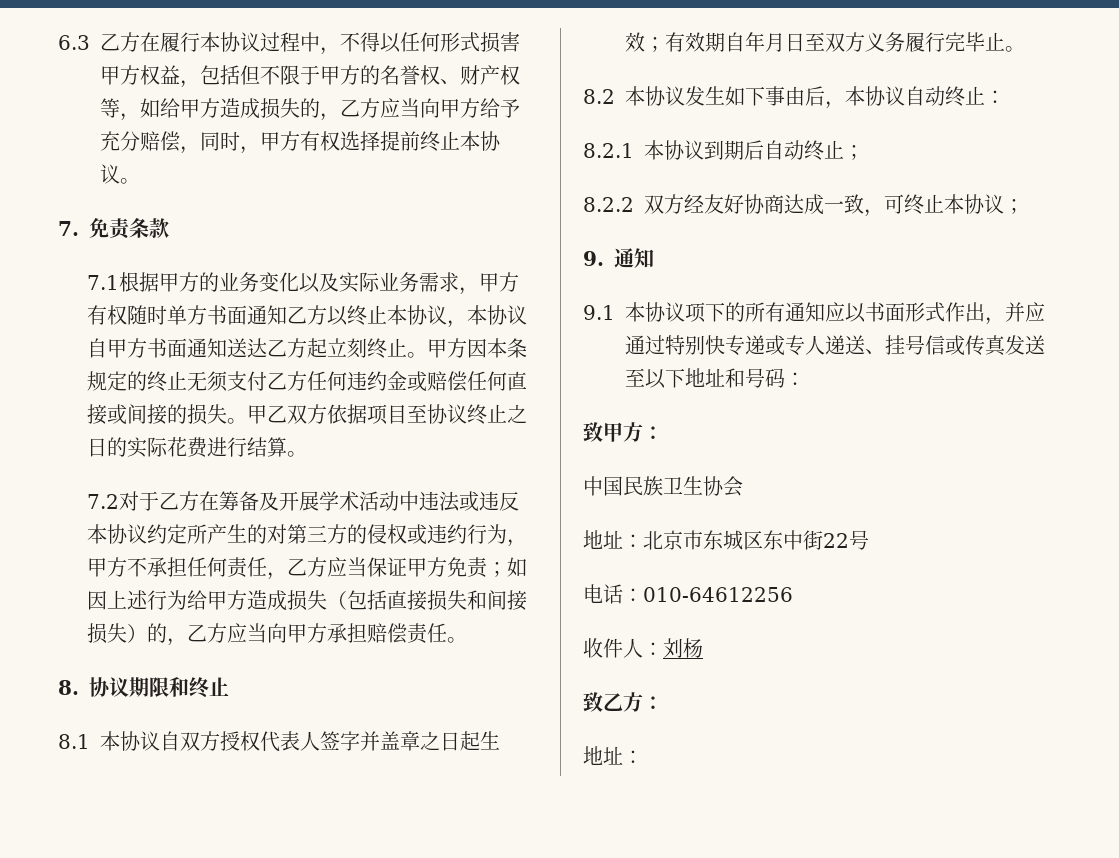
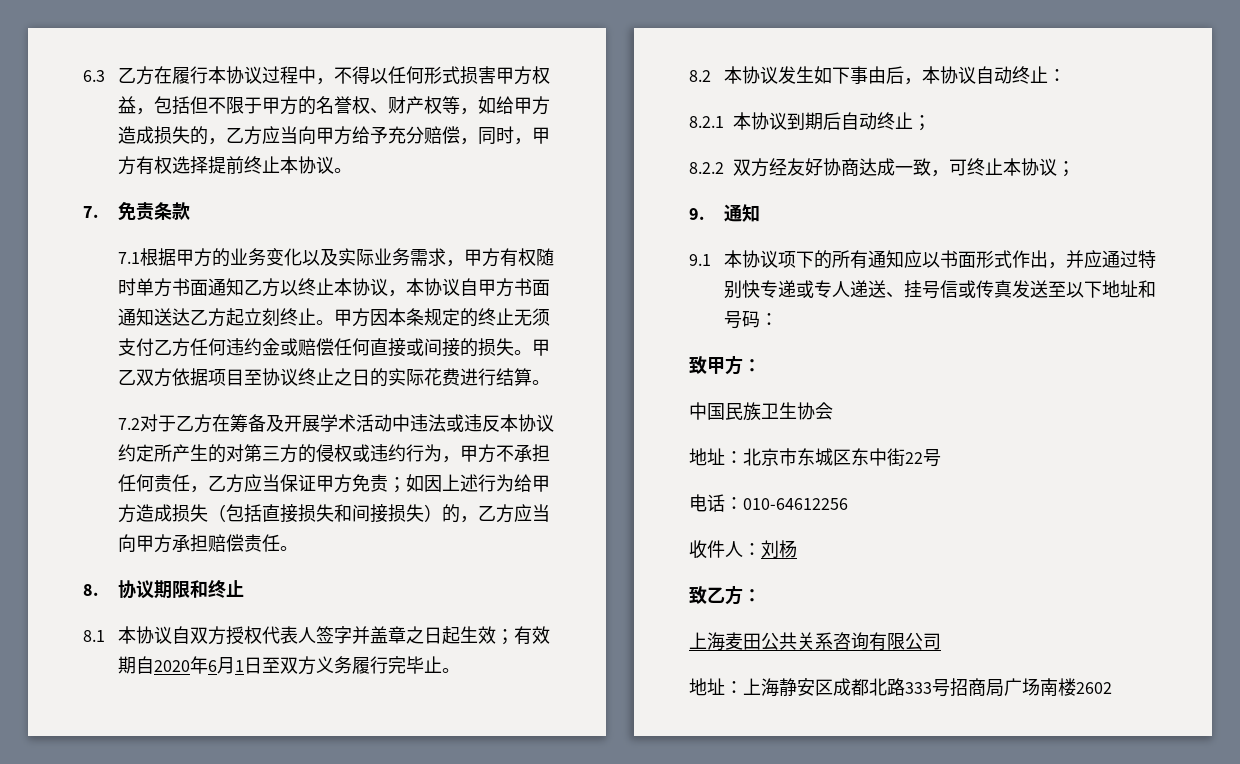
[745,32,785,52] 年月 -> [153,656,244,674] 2020年6月1
[583,746,643,765] 地址： -> [689,632,941,651] [689,678,1112,697] 上海麦田公共关系咨询有限公司 // 地址：上海静安区成都北路333号招商局广场南楼2602

